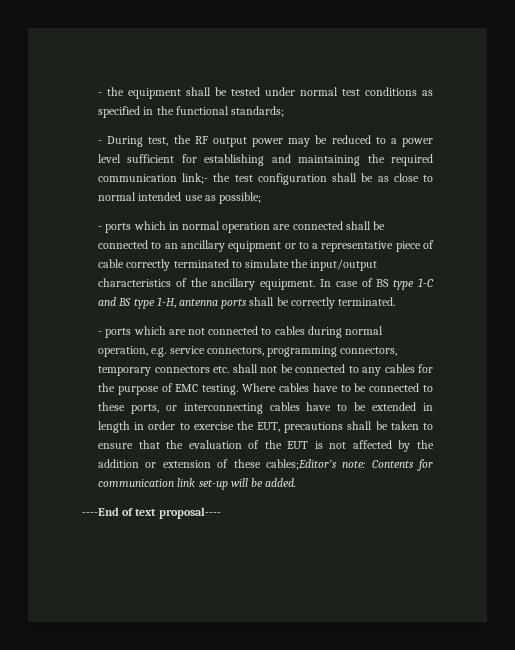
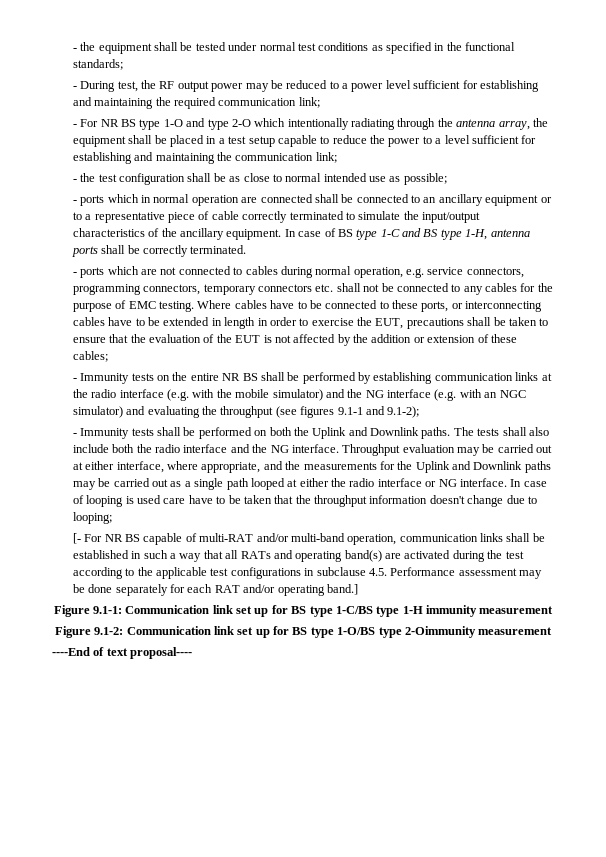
[182,173,209,184] link;- -> [298,97,320,108] [72,118,548,130] [72,135,537,147] [72,152,337,164] [72,179,77,182] link; // - For NR BS type 1-O and type 2-O which intentionally radiating through the antenna array, the equipment shall be placed in a test setup capable to reduce the power to a level sufficient for establishing and maintaining the communication link; // -
[265,459,433,471] [98,478,297,490] cables;Editor’s note: Contents for communication link set-up will be added. -> [72,351,108,362] [72,372,552,384] [72,389,526,401] [72,406,420,418] [72,427,549,439] [72,444,553,456] [72,461,551,473] [72,478,547,490] [72,495,537,507] [72,512,112,524] [72,533,545,545] [72,550,524,562] [72,567,543,579] [72,584,358,596] [53,605,554,617] [54,626,553,638] cables; // - Immunity tests on the entire NR BS shall be performed by establishing communication links at the radio interface (e.g. with the mobile simulator) and the NG interface (e.g. with an NGC simulator) and evaluating the throughput (see figures 9.1-1 and 9.1-2); // - Immunity tests shall be performed on both the Uplink and Downlink paths. The tests shall also include both the radio interface and the NG interface. Throughput evaluation may be carried out at either interface, where appropriate, and the measurements for the Uplink and Downlink paths may be carried out as a single path looped at either the radio interface or NG interface. In case of looping is used care have to be taken that the throughput information doesn't change due to looping; // [- For NR BS capable of multi-RAT and/or multi-band operation, communication links shall be established in such a way that all RATs and operating band(s) are activated during the test according to the applicable test configurations in subclause 4.5. Performance assessment may be done separately for each RAT and/or operating band.] // Figure 9.1-1: Communication link set up for BS type 1-C/BS type 1-H immunity measurement // Figure 9.1-2: Communication link set up for BS type 1-O/BS type 2-Oimmunity measurement

